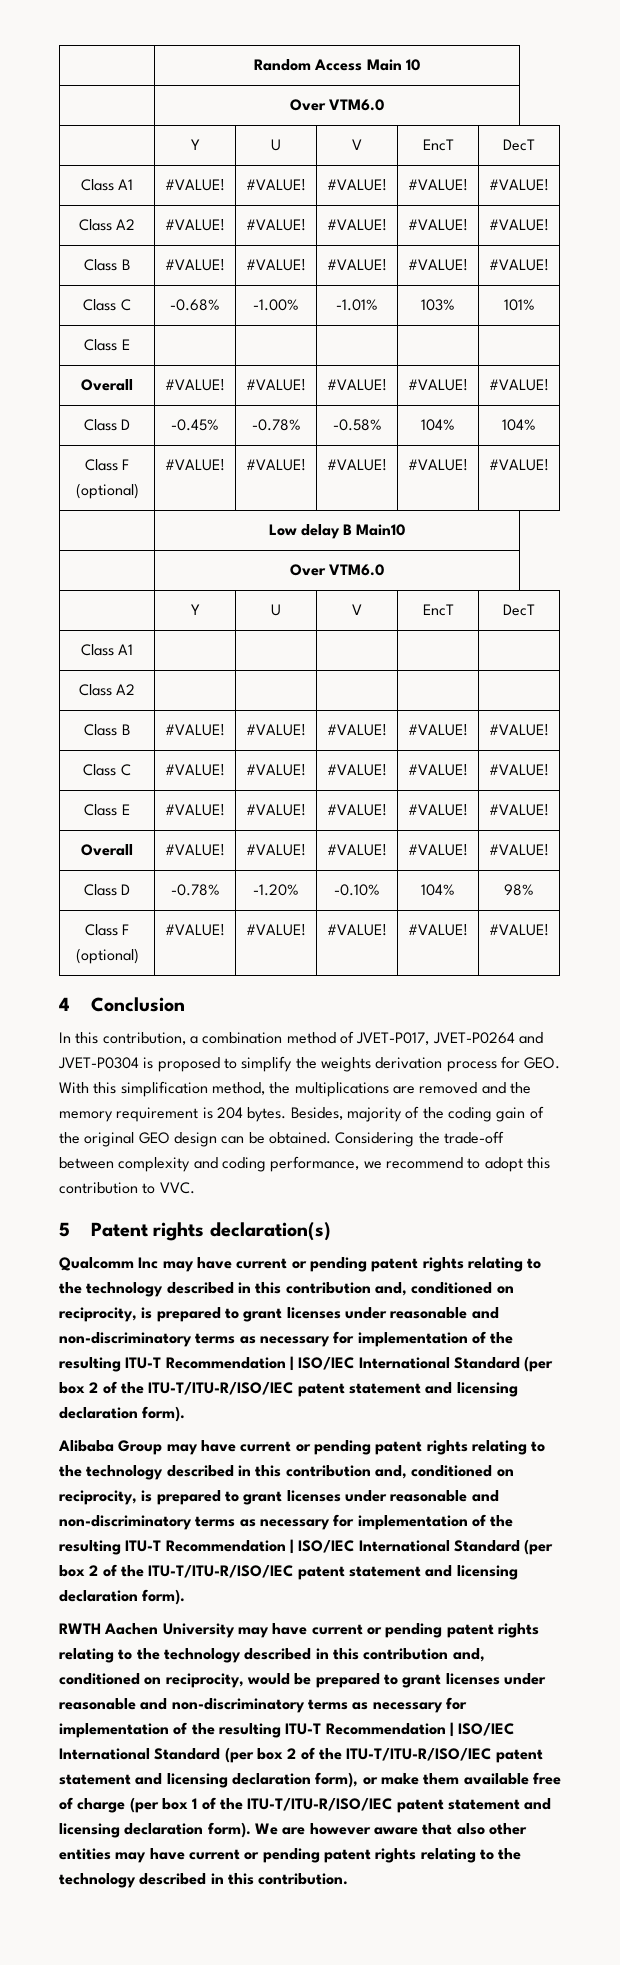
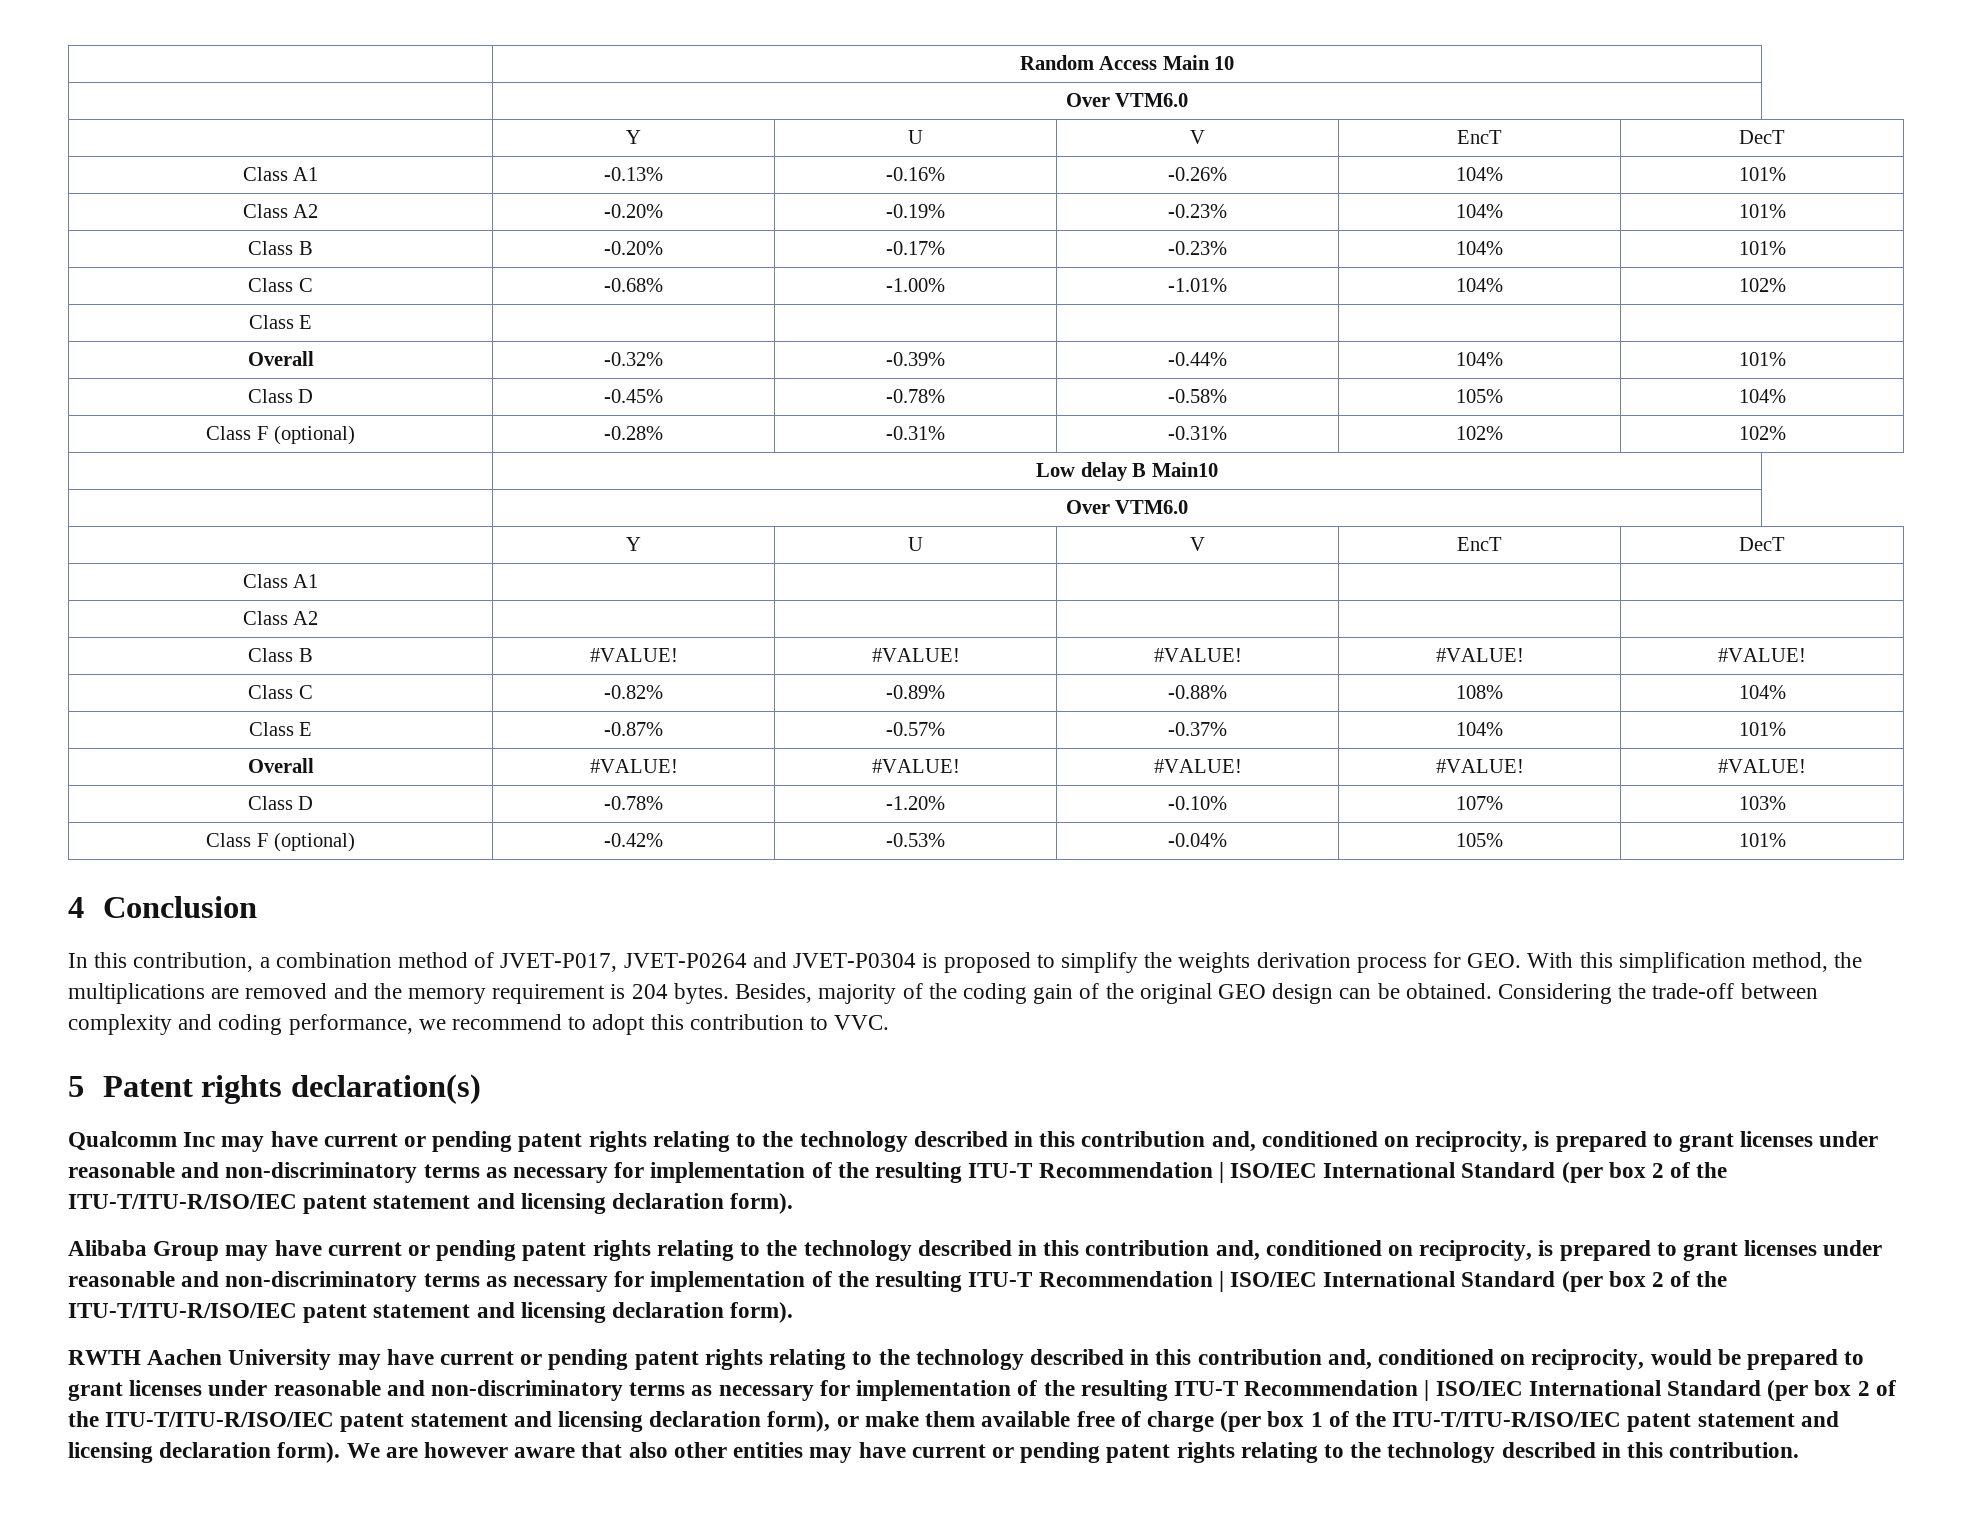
[165,179,225,191] [246,179,306,191] [327,179,387,191] [408,179,468,191] [489,179,549,191] [78,219,136,231] [165,219,225,231] [246,219,306,231] [327,219,387,231] [408,219,468,231] [489,219,549,231] [84,259,130,271] [165,259,225,271] [246,259,306,271] [327,259,387,271] [408,259,468,271] [489,259,549,271] #VALUE! | #VALUE! | #VALUE! | #VALUE! | #VALUE! // Class A2 | #VALUE! | #VALUE! | #VALUE! | #VALUE! | #VALUE! // Class B | #VALUE! | #VALUE! | #VALUE! | #VALUE! | #VALUE! -> [604,167,663,181] [886,167,945,181] [1168,167,1227,181] [1456,167,1503,181] [1738,167,1786,181] [242,204,319,218] [604,204,663,218] [886,204,945,218] [1168,204,1227,218] [1456,204,1503,218] [1738,204,1786,218] [248,241,313,255] [604,241,663,255] [886,241,945,255] [1168,241,1227,255] [1456,241,1503,255] [1738,241,1786,255] -0.13% | -0.16% | -0.26% | 104% | 101% // Class A2 | -0.20% | -0.19% | -0.23% | 104% | 101% // Class B | -0.20% | -0.17% | -0.23% | 104% | 101%
[421,299,455,311] [503,299,535,311] 103% | 101% -> [1456,278,1503,292] [1738,278,1786,292] 104% | 102%
[165,379,225,391] [246,379,306,391] [327,379,387,391] [408,379,468,391] [489,379,549,391] #VALUE! | #VALUE! | #VALUE! | #VALUE! | #VALUE! -> [604,352,663,366] [886,352,945,366] [1168,352,1227,366] [1456,352,1503,366] [1738,352,1786,366] -0.32% | -0.39% | -0.44% | 104% | 101%
[421,419,455,431] 104% -> [1456,389,1503,403] 105%
[165,459,225,471] [246,459,306,471] [327,459,387,471] [408,459,468,471] [489,459,549,471] #VALUE! | #VALUE! | #VALUE! | #VALUE! | #VALUE! -> [604,426,663,440] [886,426,945,440] [1168,426,1227,440] [1456,426,1503,440] [1738,426,1786,440] -0.28% | -0.31% | -0.31% | 102% | 102%
[165,764,225,776] [246,764,306,776] [327,764,387,776] [408,764,468,776] [489,764,549,776] [84,804,130,816] [165,804,225,816] [246,804,306,816] [327,804,387,816] [408,804,468,816] [489,804,549,816] #VALUE! | #VALUE! | #VALUE! | #VALUE! | #VALUE! // Class E | #VALUE! | #VALUE! | #VALUE! | #VALUE! | #VALUE! -> [604,685,663,699] [886,685,945,699] [1168,685,1227,699] [1456,685,1503,699] [1738,685,1786,699] [248,722,313,736] [604,722,663,736] [886,722,945,736] [1168,722,1227,736] [1456,722,1503,736] [1738,722,1786,736] -0.82% | -0.89% | -0.88% | 108% | 104% // Class E | -0.87% | -0.57% | -0.37% | 104% | 101%
[421,884,455,896] [504,884,534,896] [84,924,130,936] [75,948,139,964] [165,924,225,936] [246,924,306,936] [327,924,387,936] [408,924,468,936] [489,924,549,936] 104% | 98% // Class F (optional) | #VALUE! | #VALUE! | #VALUE! | #VALUE! | #VALUE! -> [1456,796,1503,810] [1738,796,1786,810] [206,832,355,852] [604,833,663,847] [886,833,945,847] [1168,833,1227,847] [1456,833,1503,847] [1738,833,1786,847] 107% | 103% // Class F (optional) | -0.42% | -0.53% | -0.04% | 105% | 101%

